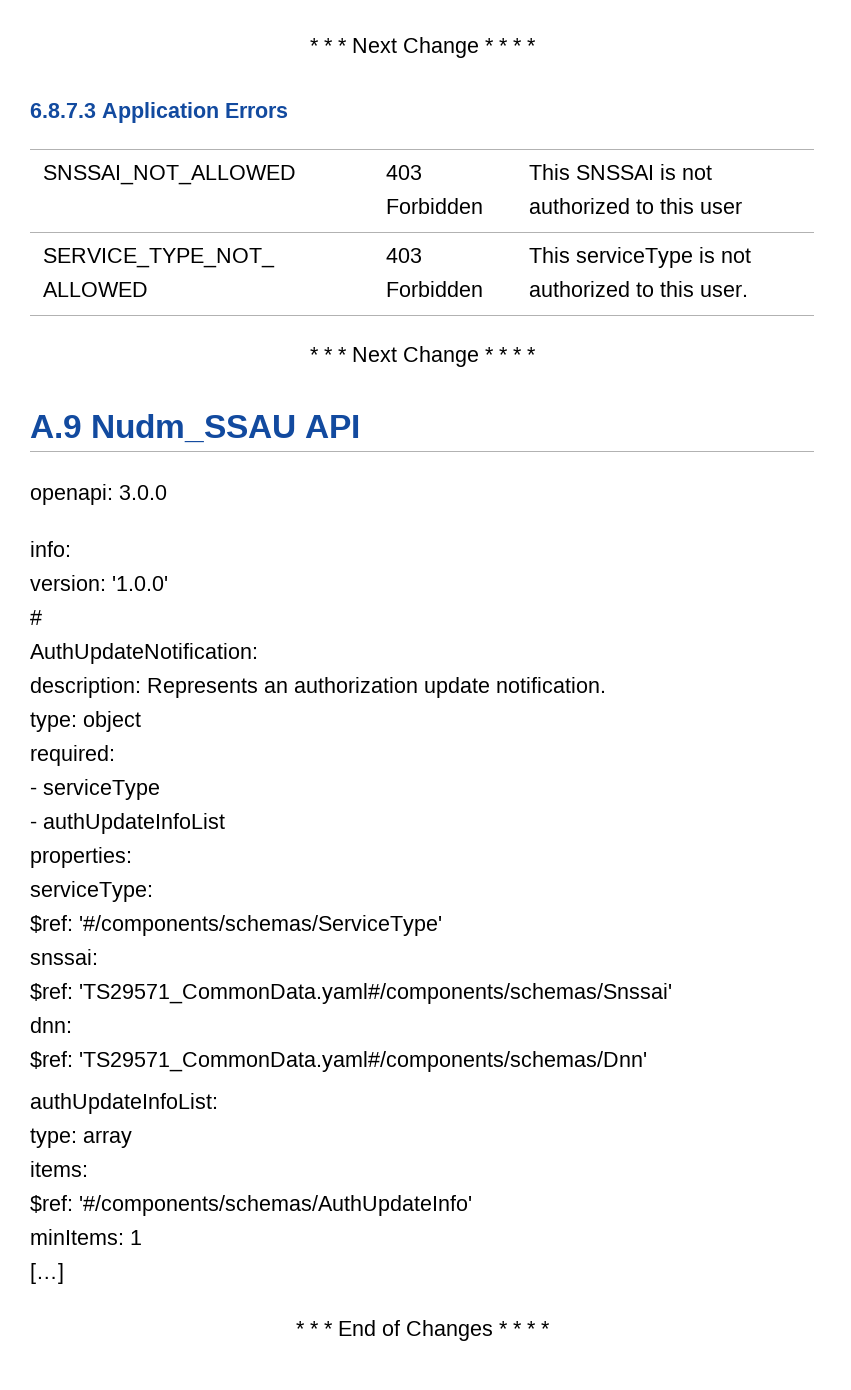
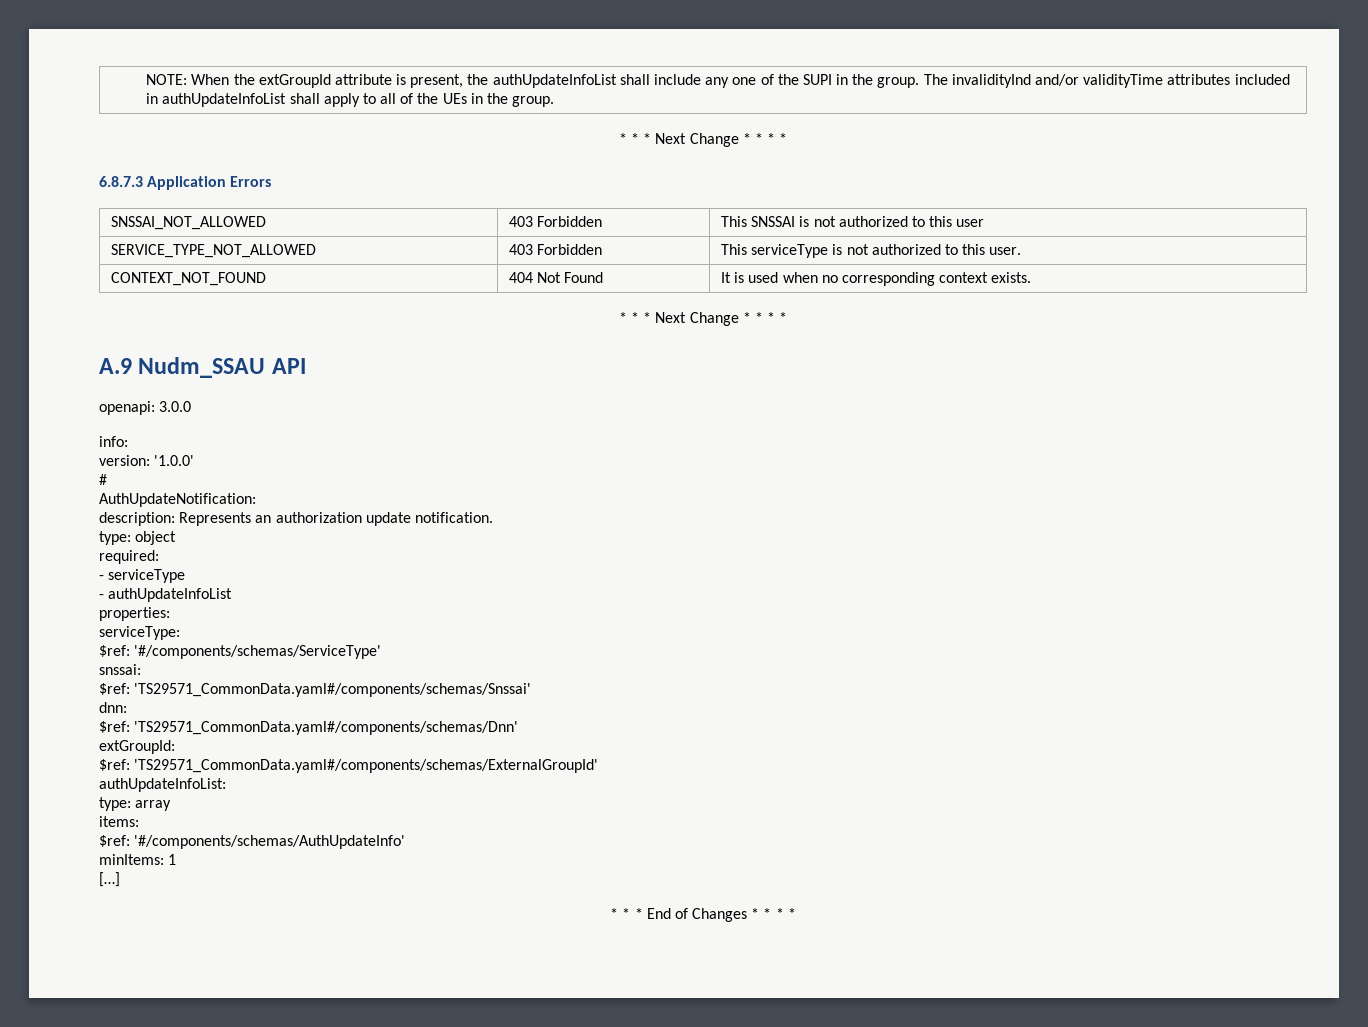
(309, 45) none -> [146,74,1290,88] [146,93,555,107] NOTE: When the extGroupId attribute is present, the authUpdateInfoList shall include any one of the SUPI in the group. The invalidityInd and/or validityTime attributes included in authUpdateInfoList shall apply to all of the UEs in the group. //
(748, 290) none -> [111,272,267,286] [509,272,604,283] [721,272,1032,286] // CONTEXT_NOT_FOUND | 404 Not Found | It is used when no corresponding context exists.
(647, 1061) none -> [99,740,175,754] [99,759,599,773] // extGroupId: // $ref: 'TS29571_CommonData.yaml#/components/schemas/ExternalGroupId'

